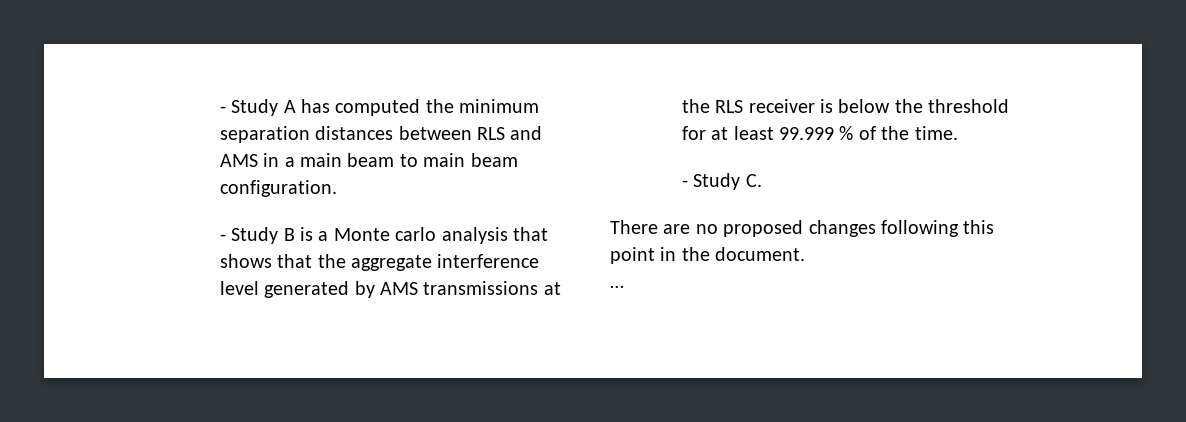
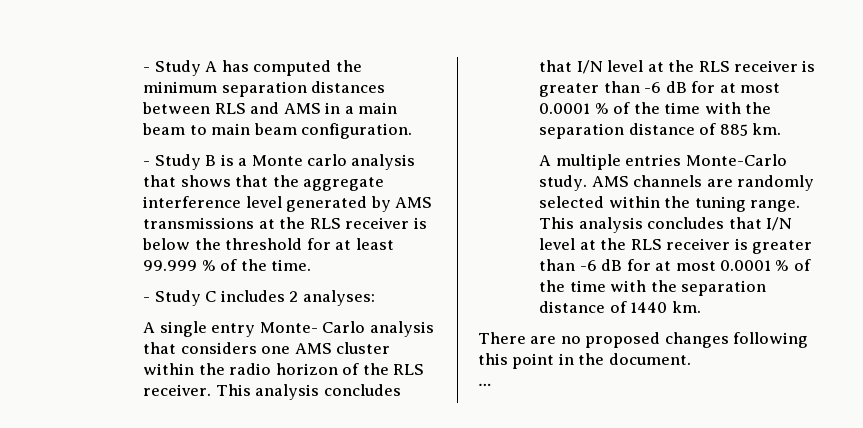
[745,174,762,187] C. -> [205,290,375,306] [143,321,434,337] [143,342,391,354] [143,363,424,375] [143,384,401,400] [539,60,816,74] [539,81,780,97] [539,102,771,114] [539,123,782,139] [539,154,787,170] [539,175,815,191] [539,196,801,212] [539,217,793,233] [539,238,812,254] [539,259,811,271] [539,280,767,296] [539,301,701,313] C includes 2 analyses: // A single entry Monte- Carlo analysis that considers one AMS cluster within the radio horizon of the RLS receiver. This analysis concludes that I/N level at the RLS receiver is greater than -6 dB for at most 0.0001 % of the time with the separation distance of 885 km. // A multiple entries Monte-Carlo study. AMS channels are randomly selected within the tuning range. This analysis concludes that I/N level at the RLS receiver is greater than -6 dB for at most 0.0001 % of the time with the separation distance of 1440 km.

